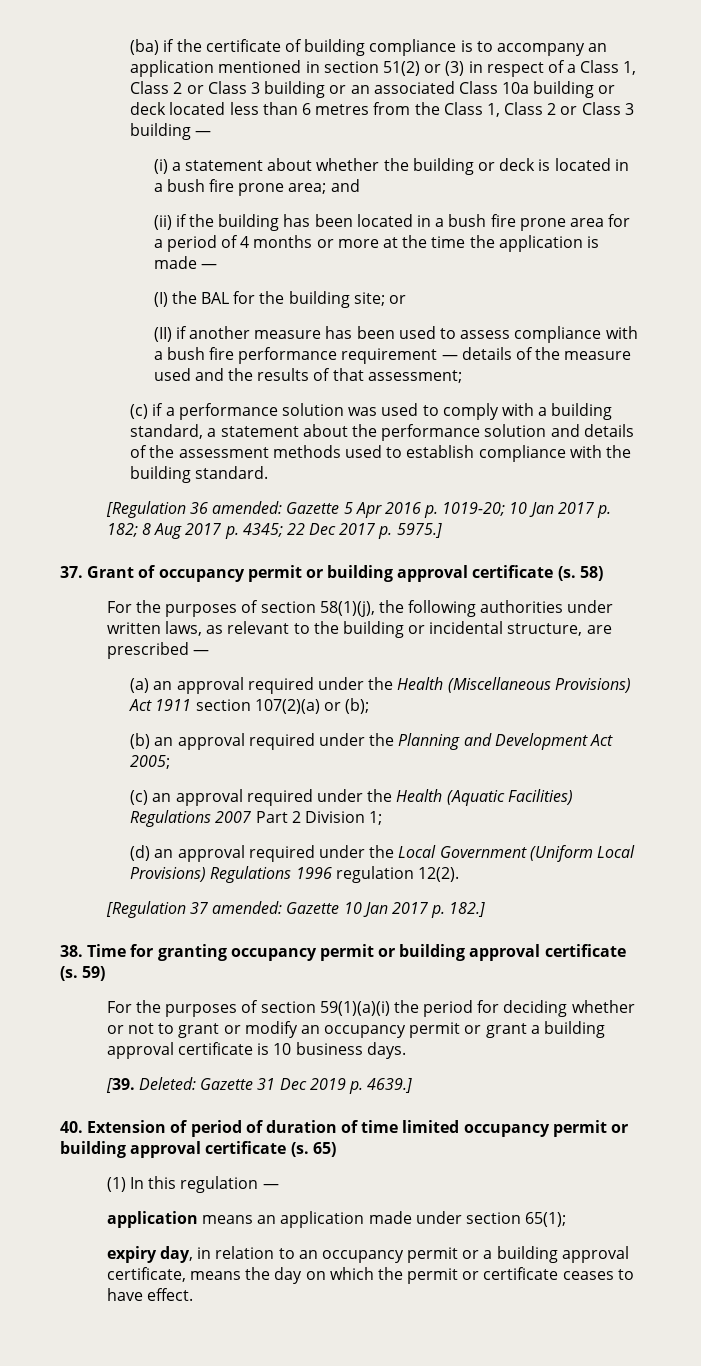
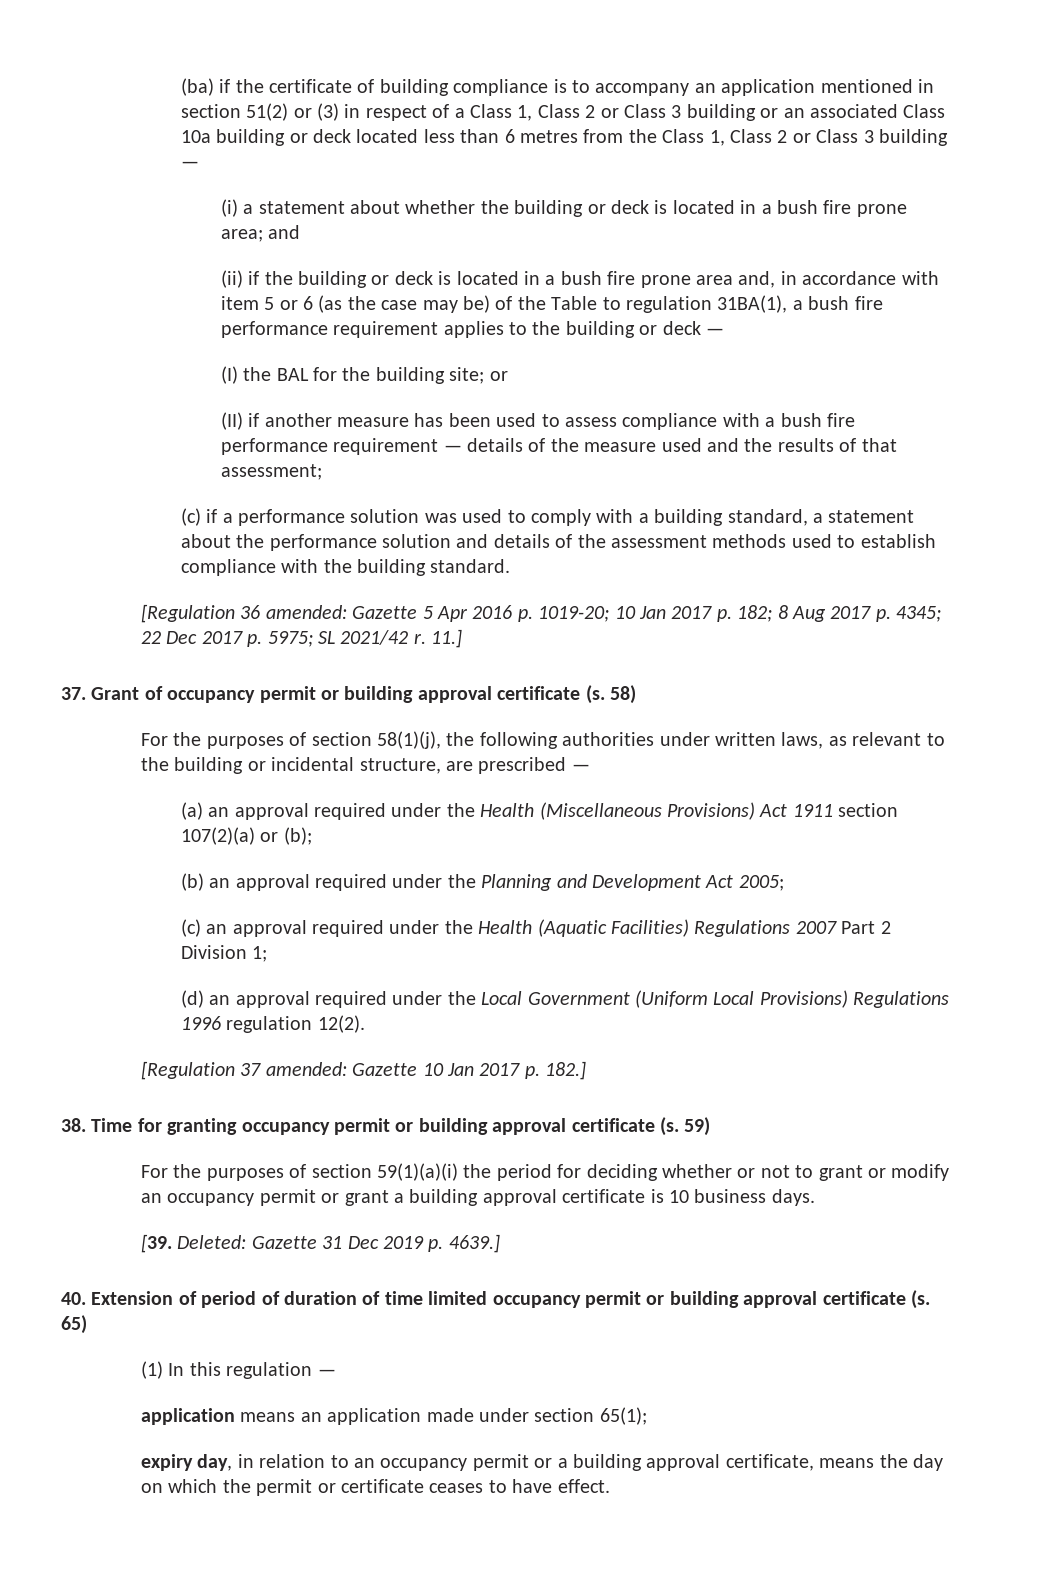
[283,214,353,227] has been -> [371,271,452,285] or deck is
[608,214,631,227] [153,235,599,252] [153,256,197,269] for a period of 4 months or more at the time the application is made -> [738,271,939,288] [220,295,883,313] [220,321,701,338] and, in accordance with item 5 or 6 (as the case may be) of the Table to regulation 31BA(1), a bush fire performance requirement applies to the building or deck
[396,523,442,538] 5975.] -> [267,629,463,648] 5975; SL 2021/42 r. 11.]

